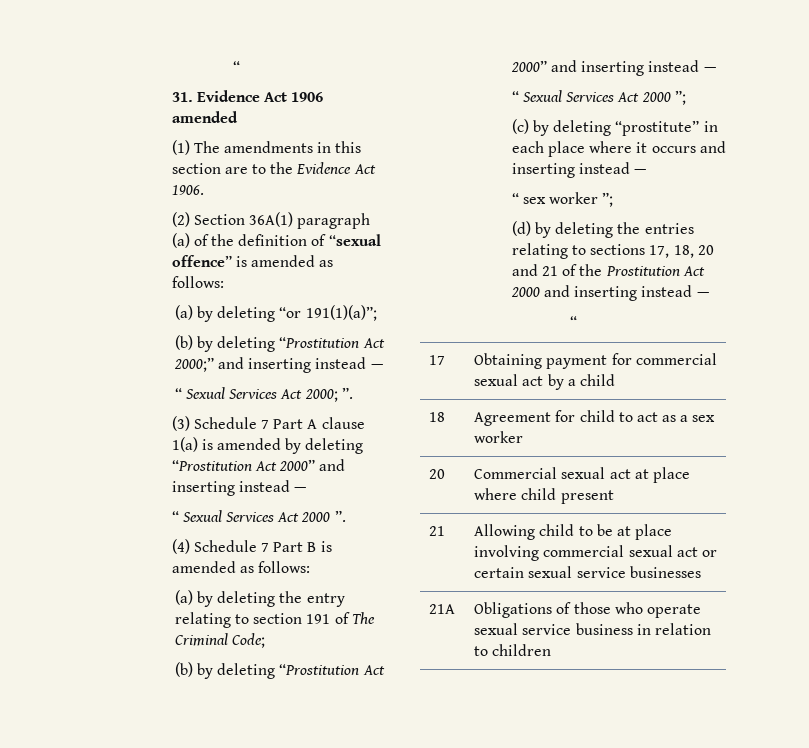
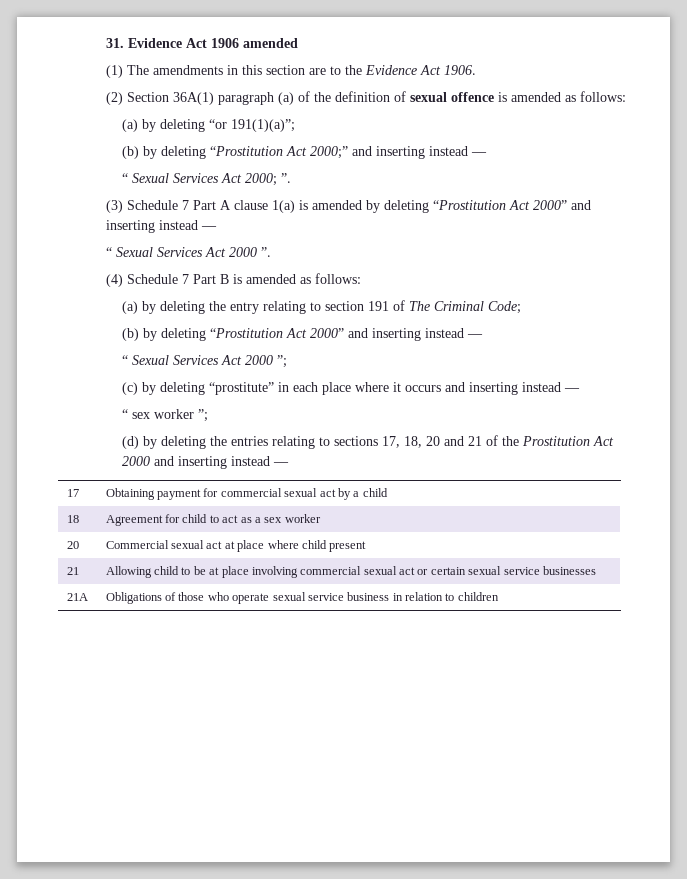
[232,61,240,72] “ // -> (106, 43) none
[328,234,381,246] [171,255,232,267] “sexual offence” -> [410,92,495,102] sexual offence
[569,316,577,327] // “ -> (290, 464) none

